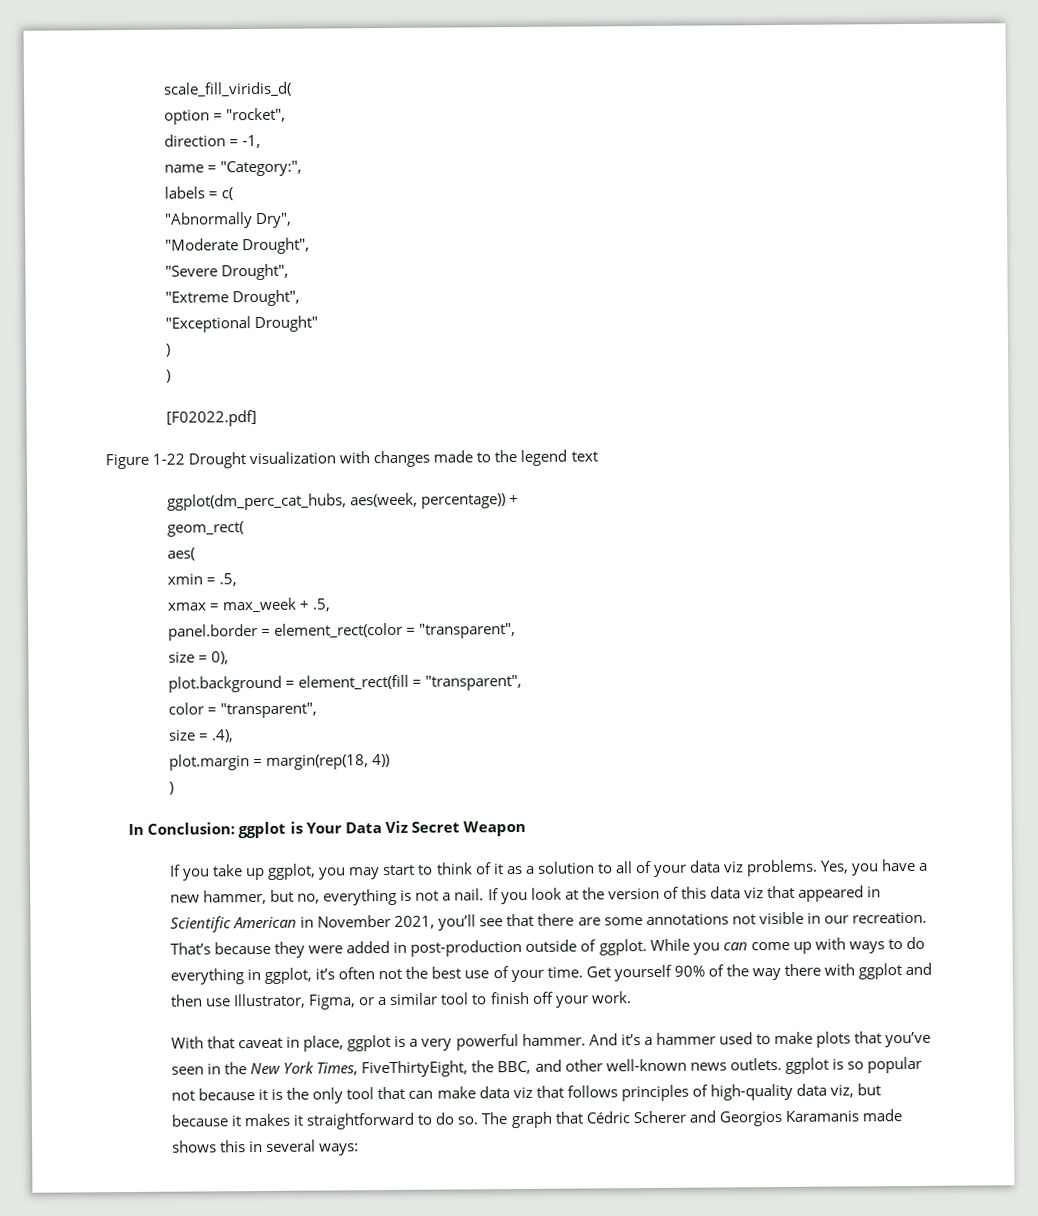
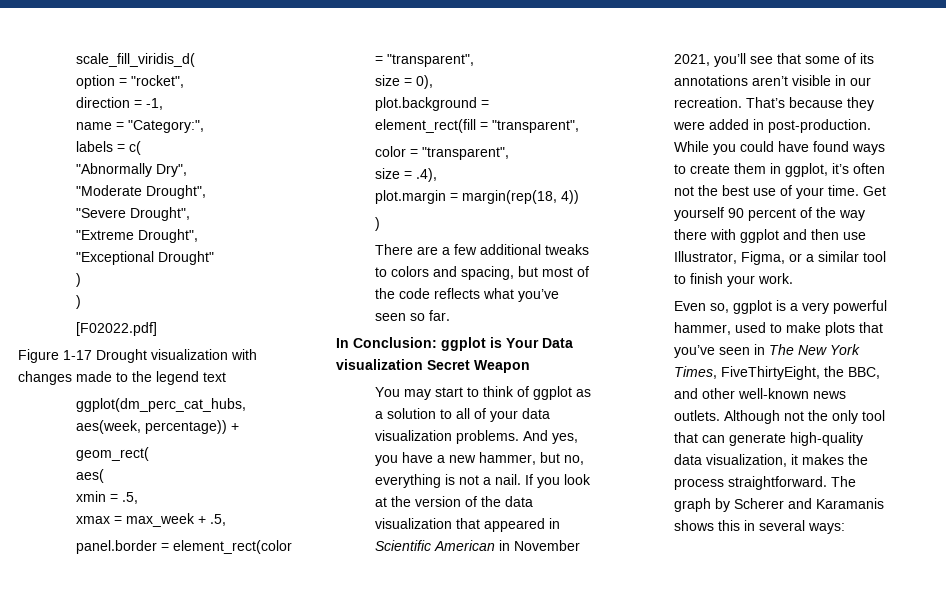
[152,453,186,465] 1-22 -> [63,350,92,360] 1-17
(175, 788) none -> [374,244,589,255] [374,266,589,280] [374,288,559,302] [374,310,450,321] // There are a few additional tweaks to colors and spacing, but most of the code reflects what you’ve seen so far.
[384,820,408,834] Viz -> [336,359,424,370] visualization
[169,863,347,881] If you take up ggplot, you -> [374,387,400,397] You
[492,863,504,875] it -> [532,386,572,400] ggplot
[723,859,850,877] viz problems. Yes, -> [374,430,578,444] visualization problems. And yes,
[680,886,764,899] this data viz -> [480,496,533,507] [374,518,452,529] the data visualization
[537,913,756,926] there are some annotations not -> [804,53,874,64] [673,75,788,86] some of its annotations aren’t
[410,936,925,957] [170,968,245,985] post-production outside of ggplot. While you can come up with ways to do everything -> [767,119,871,133] [673,141,885,155] [673,163,766,174] post-production. While you could have found ways to create them
[673,965,705,977] 90% -> [727,208,796,221] 90 percent
[531,991,554,1004] off -> (723, 278) none
[171,1035,345,1052] With that caveat in place, -> [673,301,729,313] Even so,
[521,1032,716,1046] hammer. And it’s a hammer -> [673,322,731,335] hammer,
[224,1062,248,1075] the -> [768,344,794,355] The
[784,1056,922,1074] [171,1088,284,1101] ggplot is so popular not because it is -> [723,410,804,424] Although not
[436,1083,882,1102] [171,1109,902,1130] make data viz that follows principles of high-quality data viz, but because it makes it straightforward to do so. The graph that Cédric Scherer and Georgios Karamanis made -> [728,432,863,446] [673,454,868,467] [673,476,856,490] [673,498,884,512] generate high-quality data visualization, it makes the process straightforward. The graph by Scherer and Karamanis

